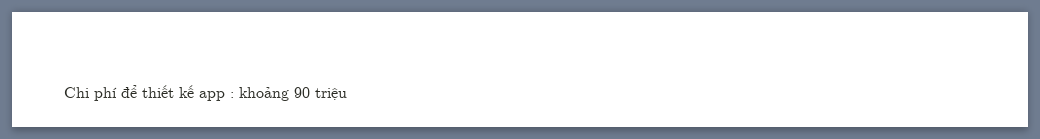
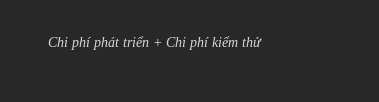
[64,85,347,101] Chi phí để thiết kế app : khoảng 90 triệu -> [48,36,262,50] Chi phí phát triển + Chi phí kiểm thử

